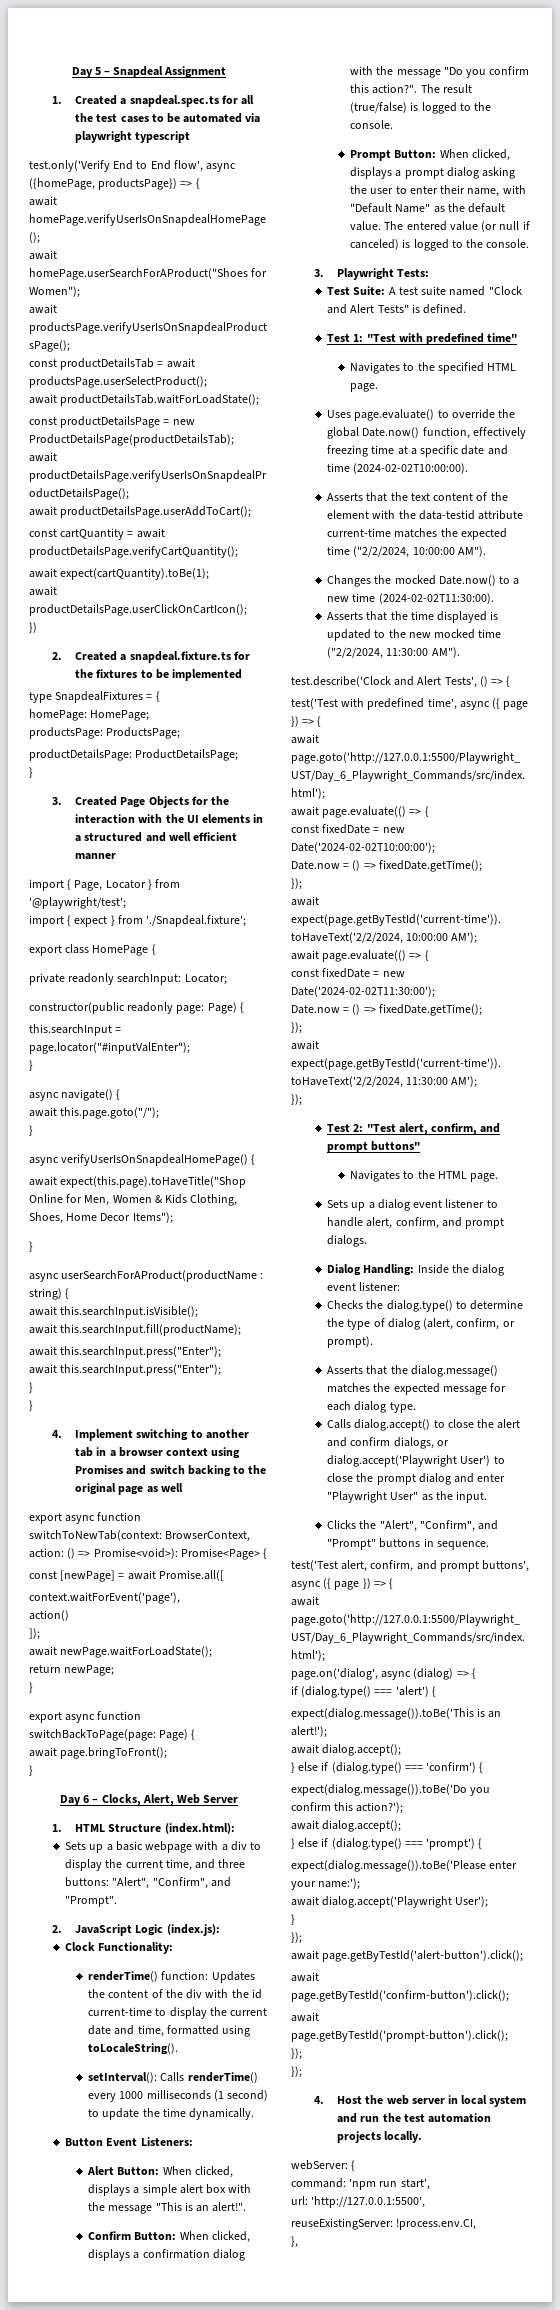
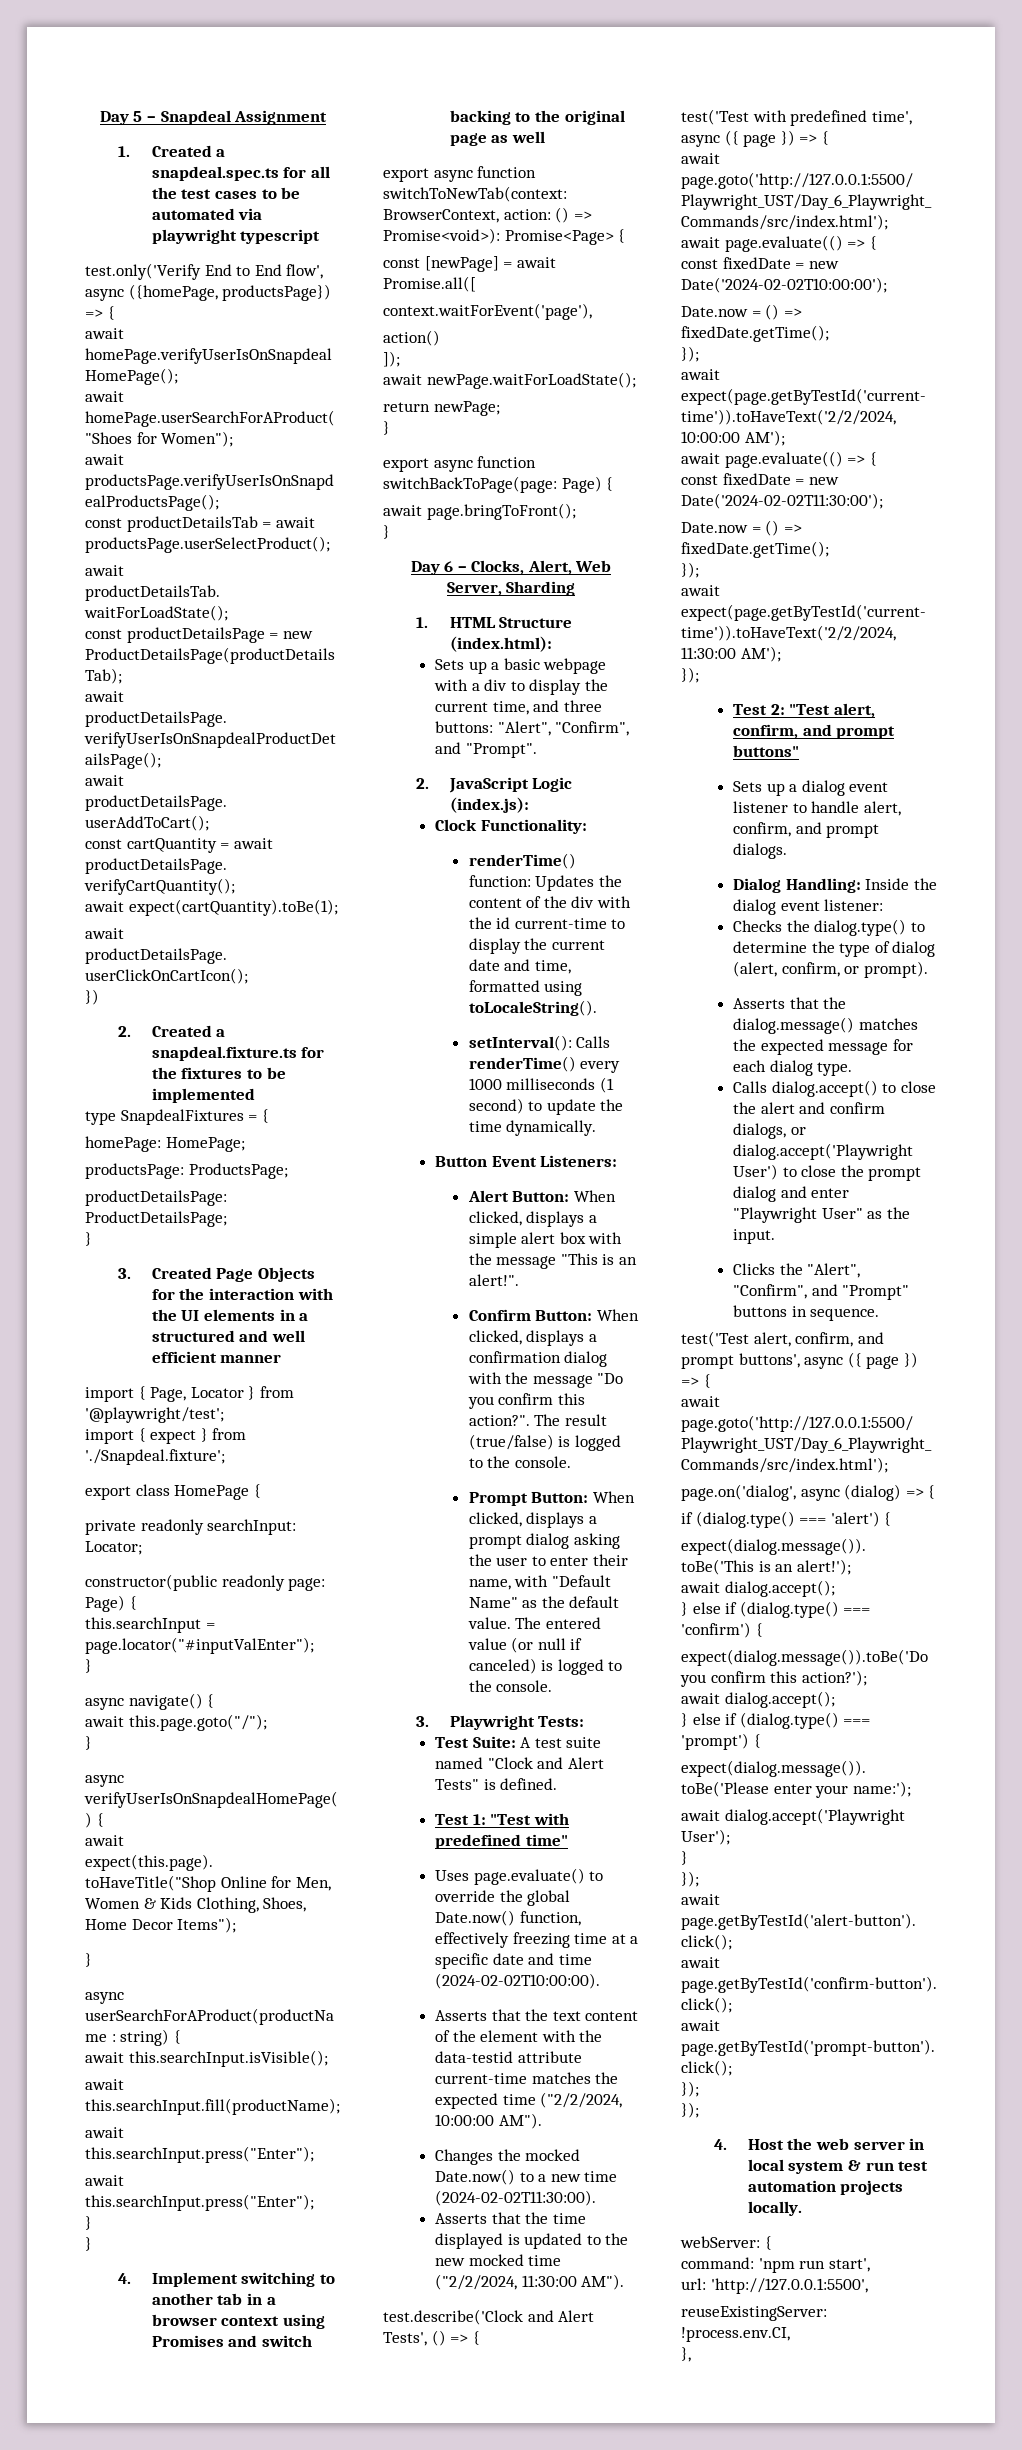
[203,1795,239,1803] Server -> [446,581,576,596] Server, Sharding
[350,362,517,374] [350,383,379,392] // Navigates to the specified HTML page. -> (568, 1840) none
[350,1170,499,1182] // Navigates to the HTML page. -> (800, 751) none
[337,2113,401,2123] and run the -> [847,2160,894,2171] & run

